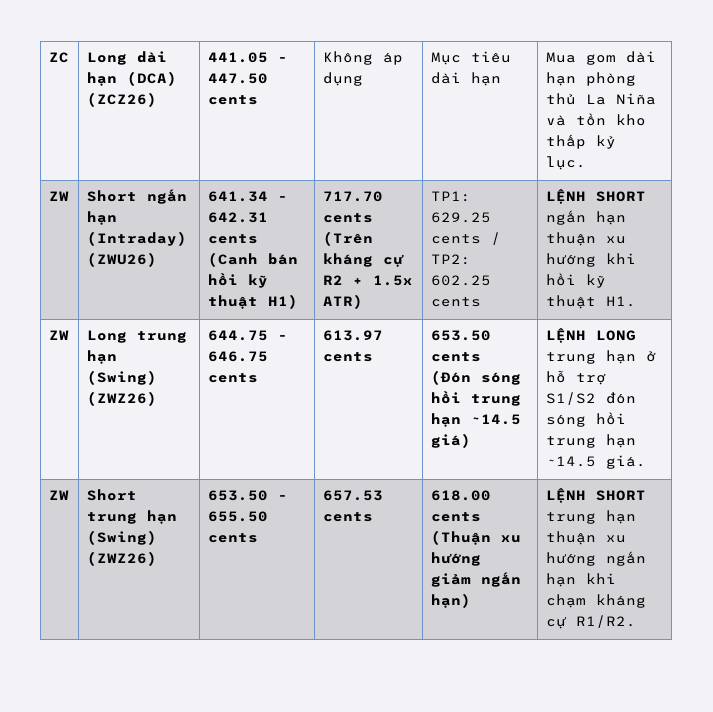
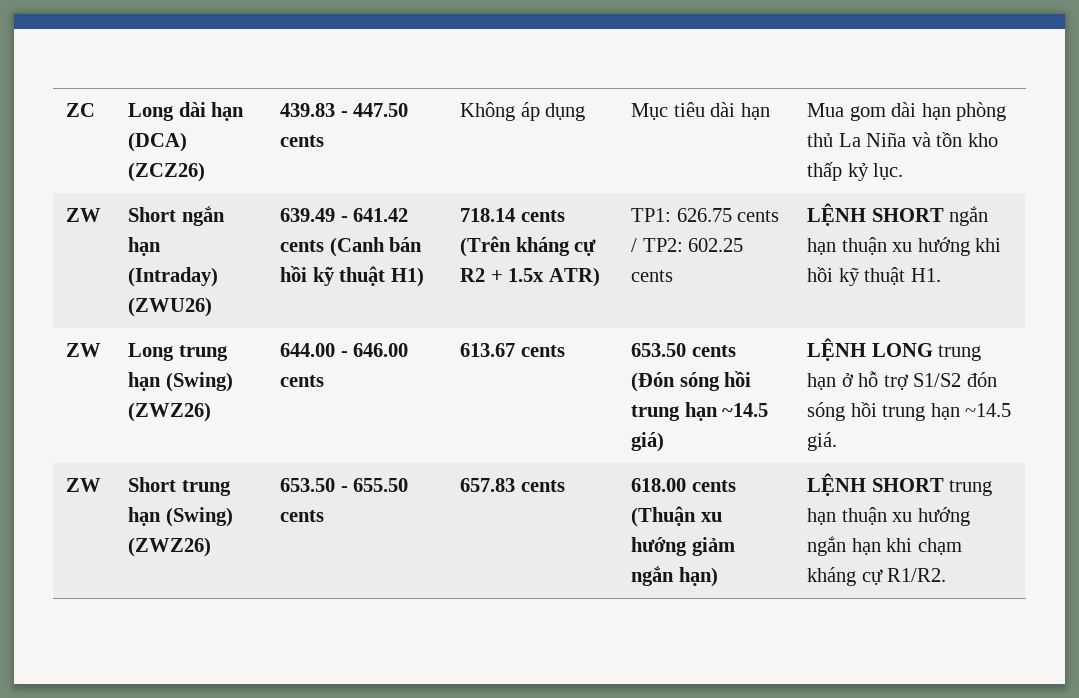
[207,52,268,63] 441.05 -> [280,103,336,117] 439.83
[207,191,288,202] [207,212,268,223] 641.34 - 642.31 -> [280,208,409,222] 639.49 - 641.42
[322,191,383,202] 717.70 -> [460,208,516,222] 718.14
[430,212,491,223] 629.25 -> [676,208,732,222] 626.75
[207,330,288,341] [207,351,268,362] [207,373,258,383] [322,330,383,341] 644.75 - 646.75 cents | 613.97 -> [280,343,409,357] [280,375,325,387] [460,343,516,357] 644.00 - 646.00 cents | 613.67
[322,490,383,501] 657.53 -> [460,478,516,492] 657.83

